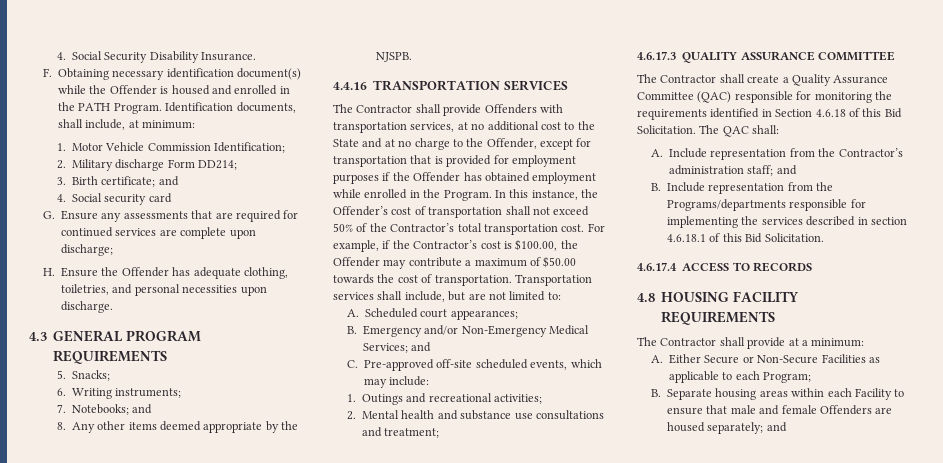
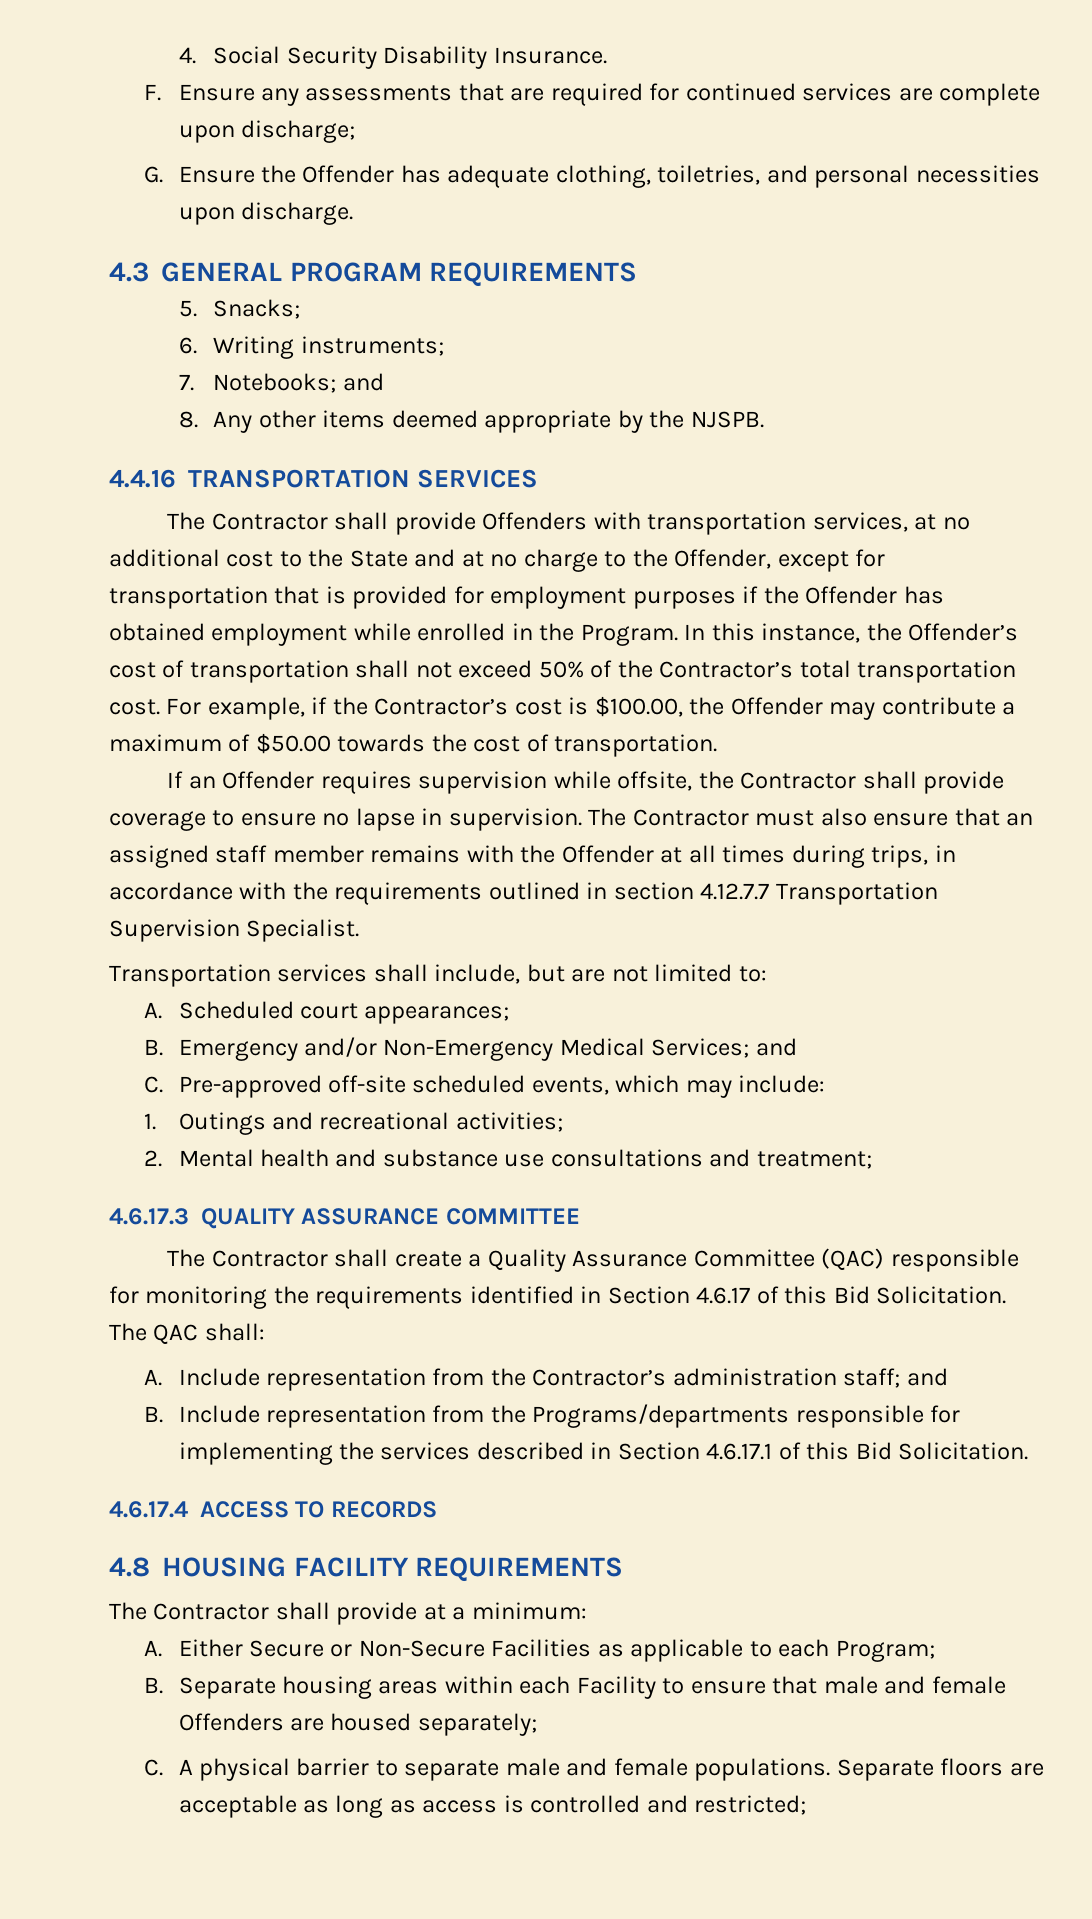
[58,68,302,80] [58,85,290,95] [58,102,296,114] [58,119,196,130] [56,142,285,153] [56,159,237,171] [56,176,179,187] [56,193,172,205] [42,211,55,219] Obtaining necessary identification document(s) while the Offender is housed and enrolled in the PATH Program. Identification documents, shall include, at minimum: // 1. Motor Vehicle Commission Identification; // 2. Military discharge Form DD214; // 3. Birth certificate; and // 4. Social security card // G. -> (161, 92) none
[42,268,55,276] H. -> [143,166,163,183] G.
(512, 280) none -> [167,771,1005,794] [109,808,1034,831] [109,845,956,868] [109,882,938,905] [109,919,360,942] // If an Offender requires supervision while offsite, the Contractor shall provide coverage to ensure no lapse in supervision. The Contractor must also ensure that an assigned staff member remains with the Offender at all times during trips, in accordance with the requirements outlined in section 4.12.7.7 Transportation Supervision Specialist. //
[815,109,846,117] 4.6.18 -> [696,1287,751,1304] 4.6.17
[870,217,907,225] [667,234,707,242] section 4.6.18.1 -> [617,1442,773,1460] Section 4.6.17.1
[766,422,787,432] and -> [143,1758,1044,1781] [178,1795,807,1818] // C. A physical barrier to separate male and female populations. Separate floors are acceptable as long as access is controlled and restricted;

